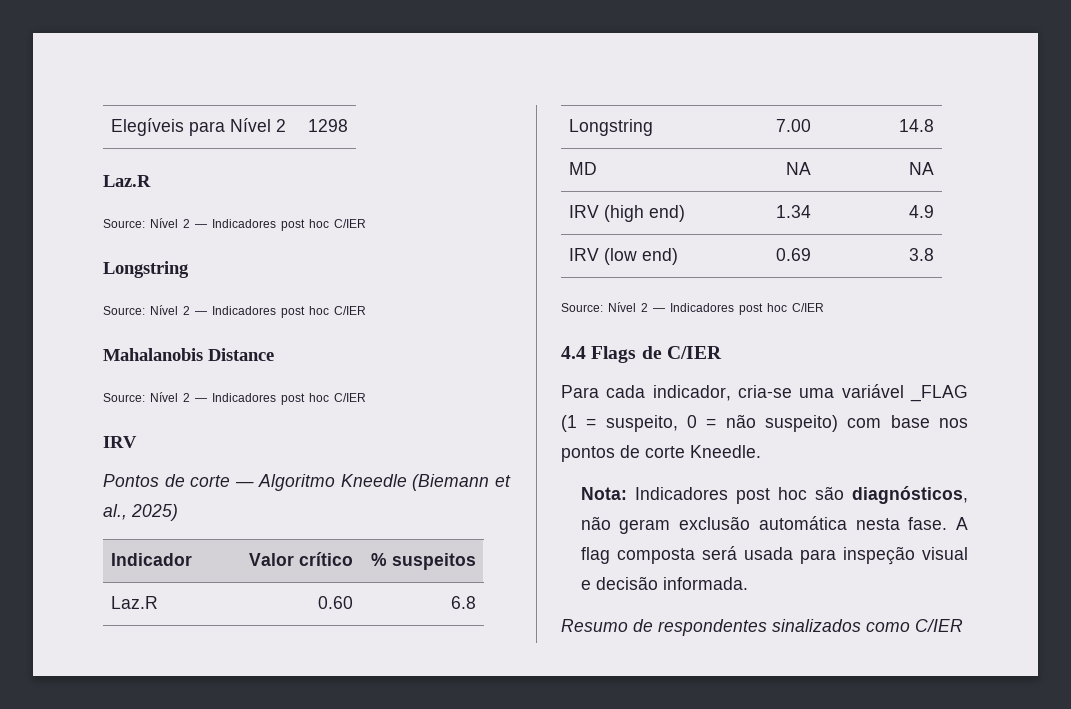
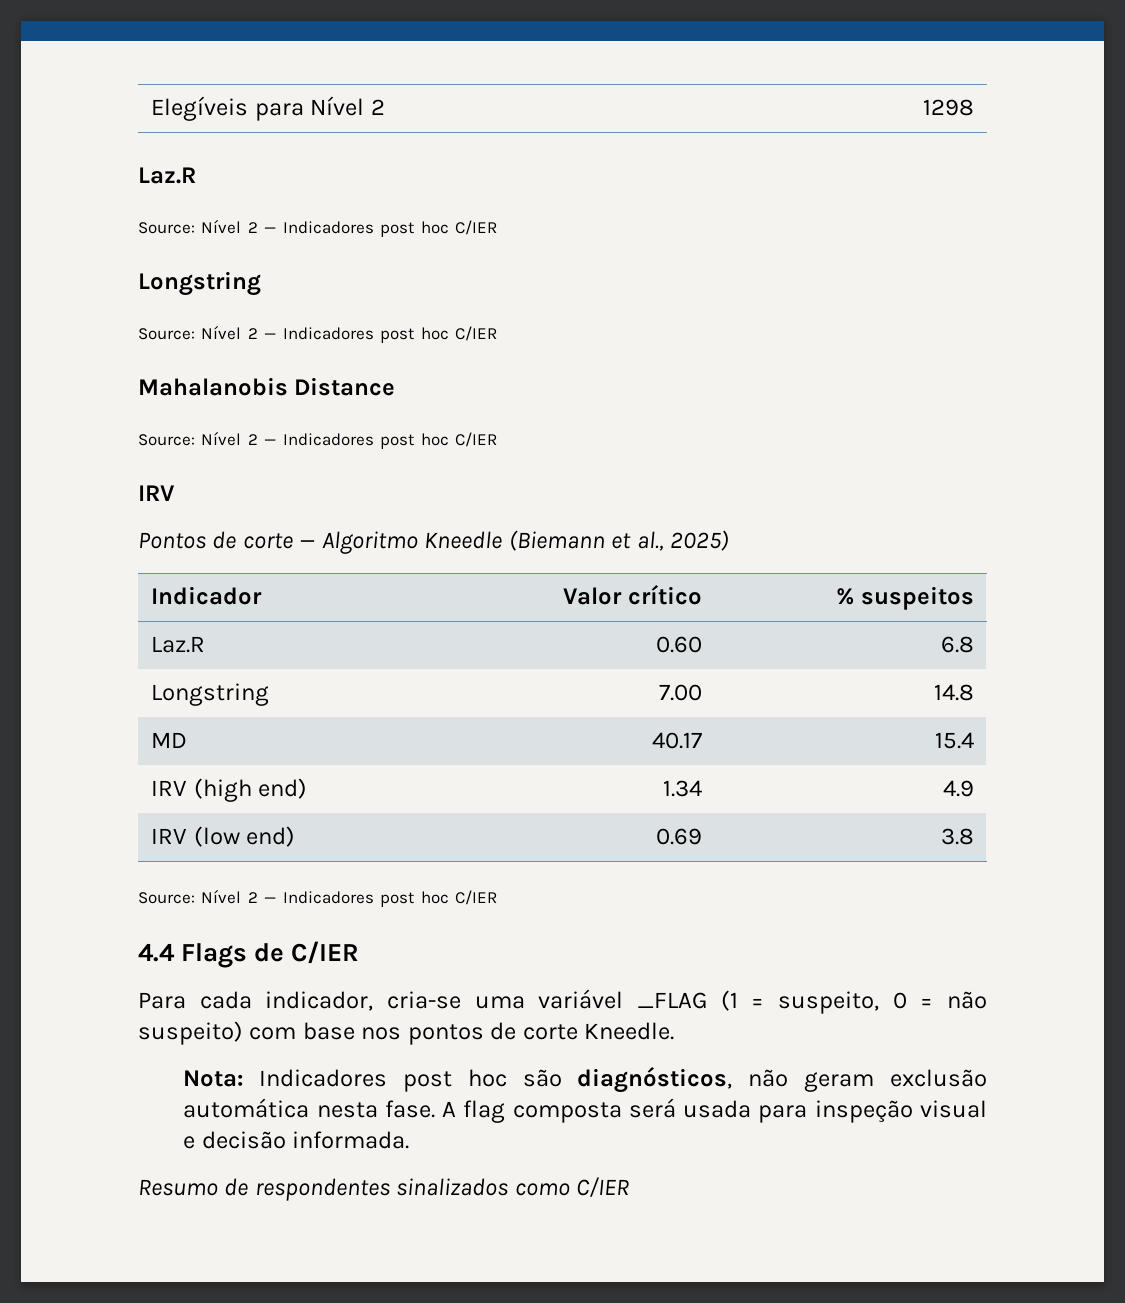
[786,162,812,175] [909,162,935,175] NA | NA -> [651,732,702,749] [934,732,974,749] 40.17 | 15.4

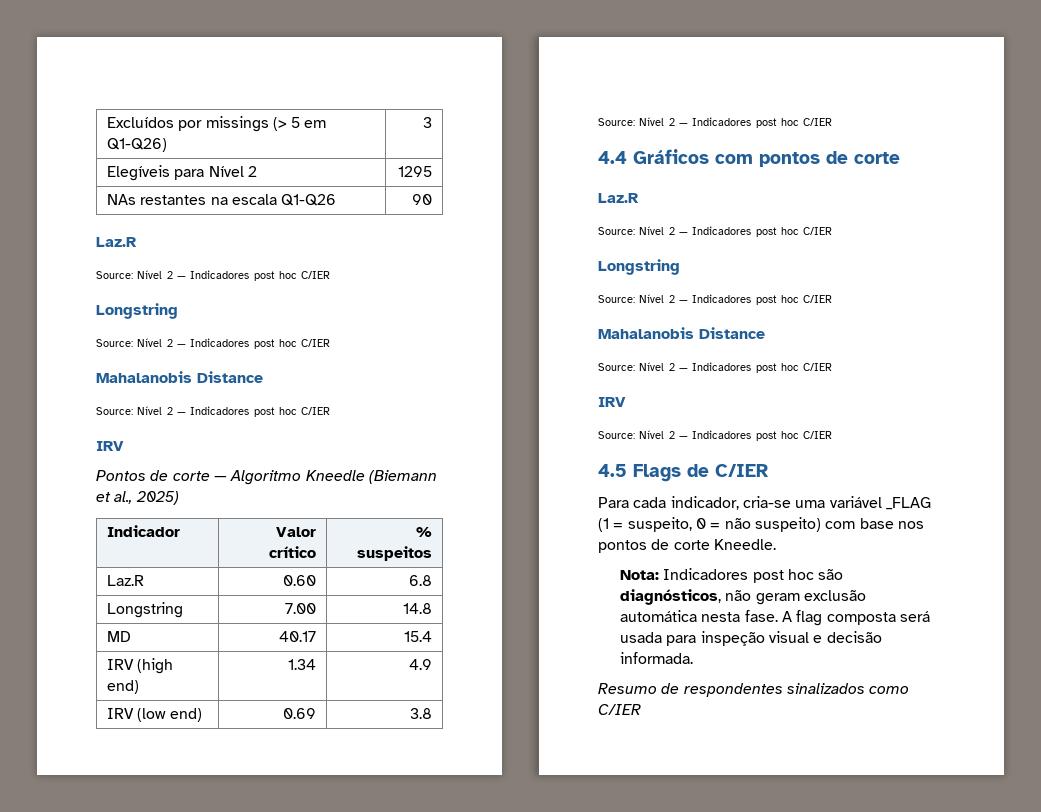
[151,96,385,121] [922,99,974,116] Elegíveis para Nível 2 | 1298 -> [106,116,327,132] [106,138,167,152] [423,117,433,128] [106,165,257,181] [398,166,433,177] [106,194,337,206] [412,194,433,205] Excluídos por missings (> 5 em Q1-Q26) | 3 // Elegíveis para Nível 2 | 1295 // NAs restantes na escala Q1-Q26 | 90
(175, 952) none -> [633,149,900,167] [598,193,639,203] [598,226,833,237] [598,259,680,275] [598,294,833,305] [598,327,765,339] [598,362,833,373] [598,397,626,407] [598,430,833,441] [598,464,627,477] Gráficos com pontos de corte // Laz.R // Source: Nível 2 — Indicadores post hoc C/IER // Longstring // Source: Nível 2 — Indicadores post hoc C/IER // Mahalanobis Distance // Source: Nível 2 — Indicadores post hoc C/IER // IRV // Source: Nível 2 — Indicadores post hoc C/IER // 4.5

